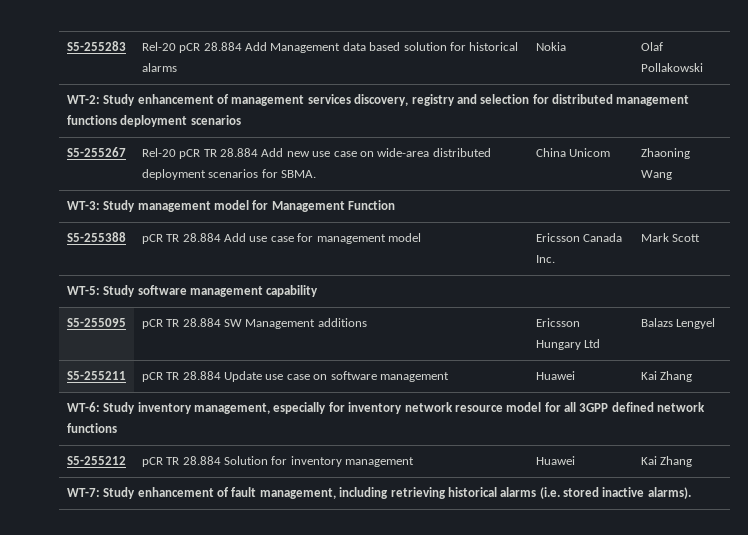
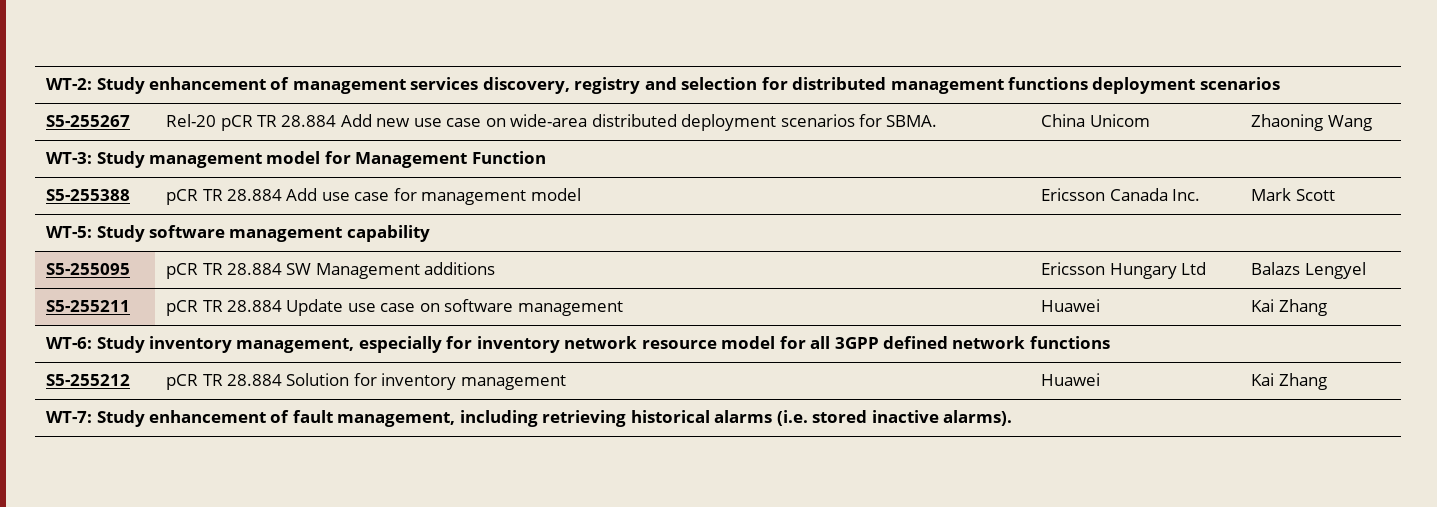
[66,41,126,51] [141,42,519,53] [141,63,177,72] [535,42,566,51] [640,42,663,51] [640,63,703,72] S5-255283 | Rel-20 pCR 28.884 Add Management data based solution for historical alarms | Nokia | Olaf Pollakowski // -> (46, 84) none

